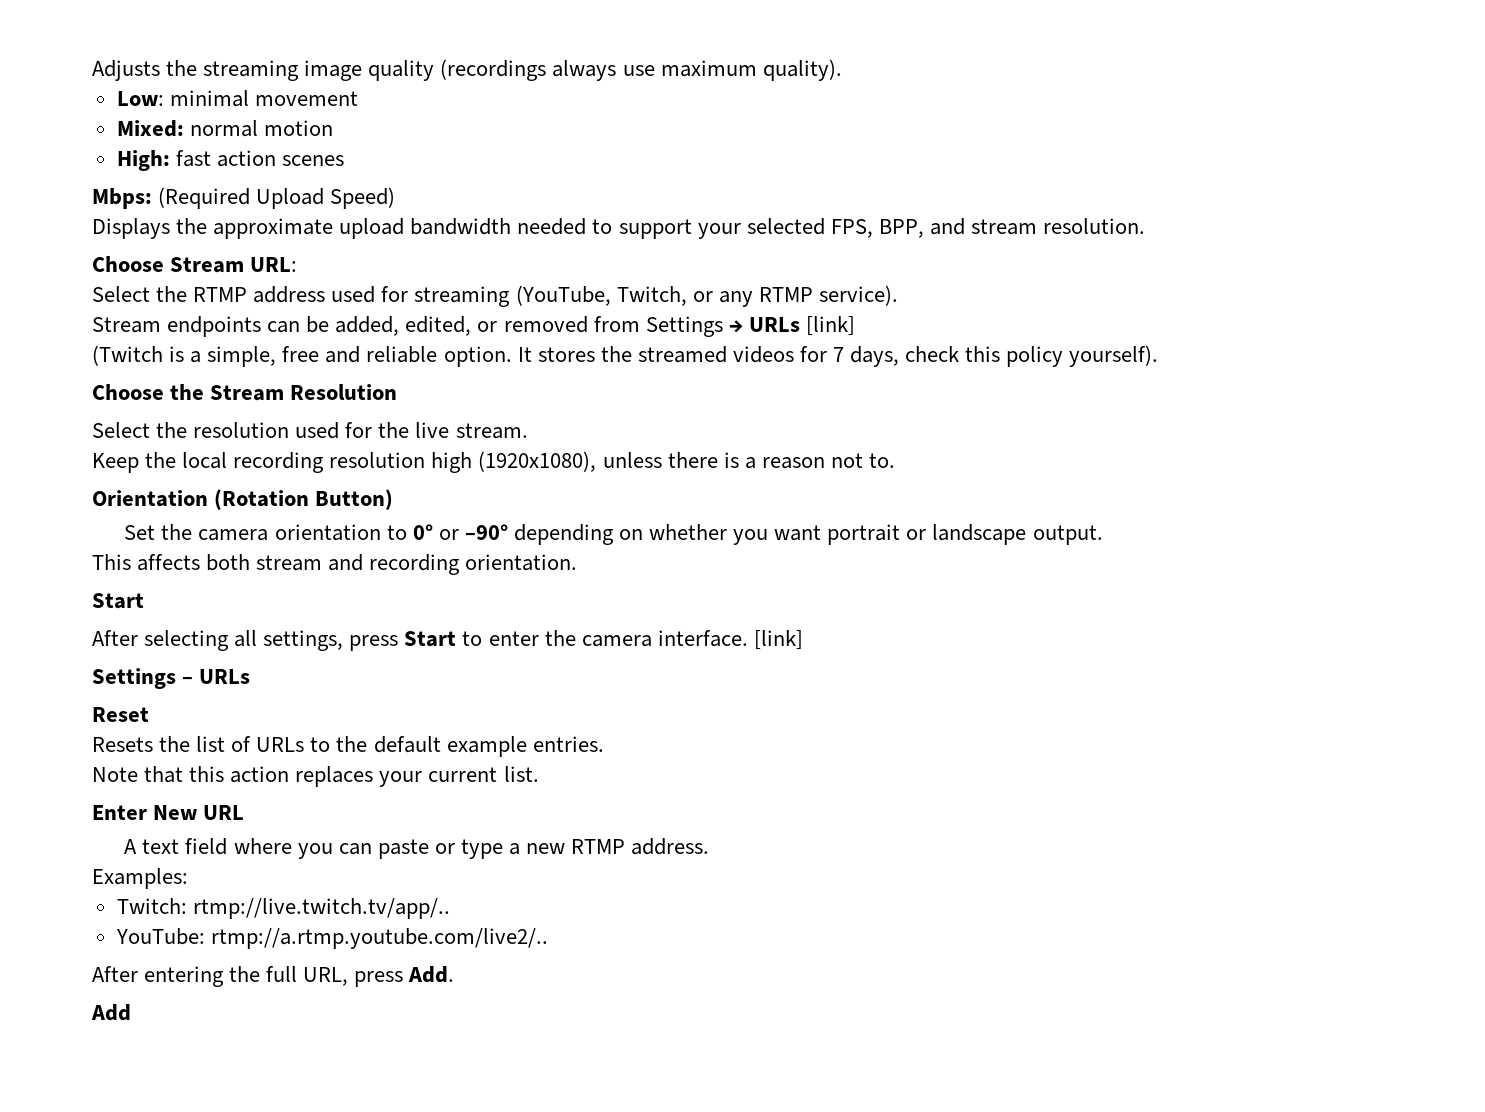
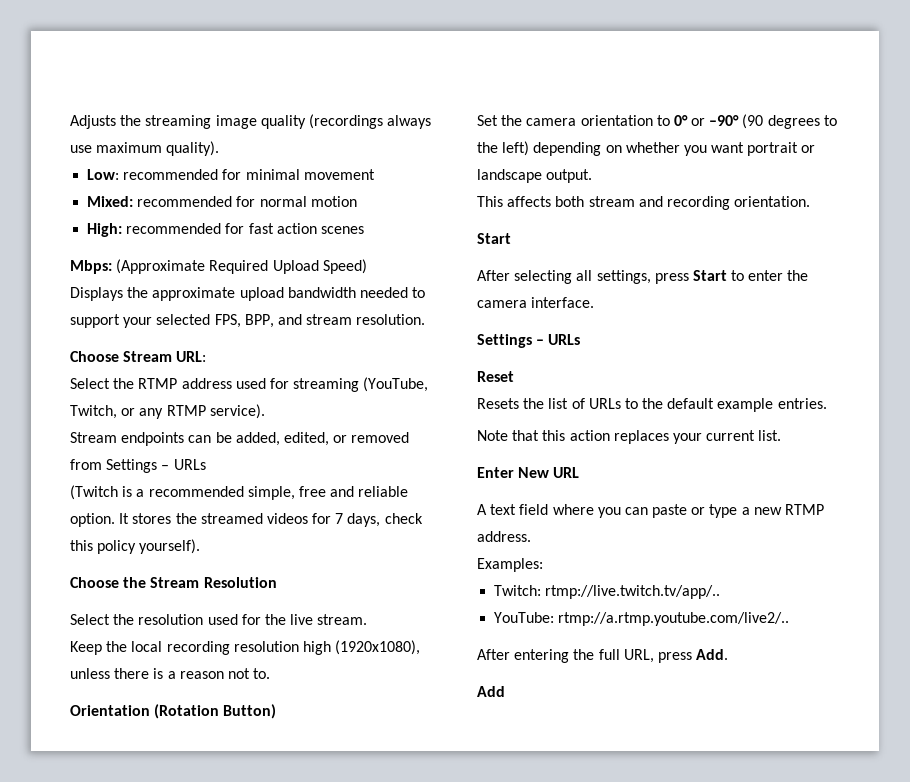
(164, 98) none -> [123,169,242,180] recommended for
(184, 128) none -> [137,196,256,207] recommended for
(170, 160) none -> [126,223,245,234] recommended for
[158,187,251,209] (Required -> [116,259,269,274] (Approximate Required
[728,316,855,336] → URLs [link] -> [161,459,206,470] – URLs
(202, 357) none -> [148,486,244,497] recommended
(508, 532) none -> [742,114,837,129] [477,141,530,156] (90 degrees to the left)
[753,630,803,650] [link] -> (595, 302) none

